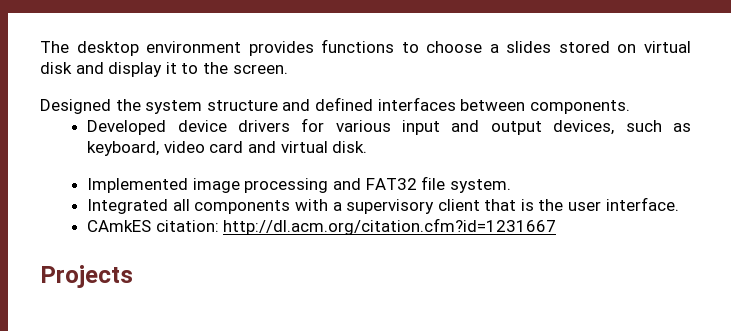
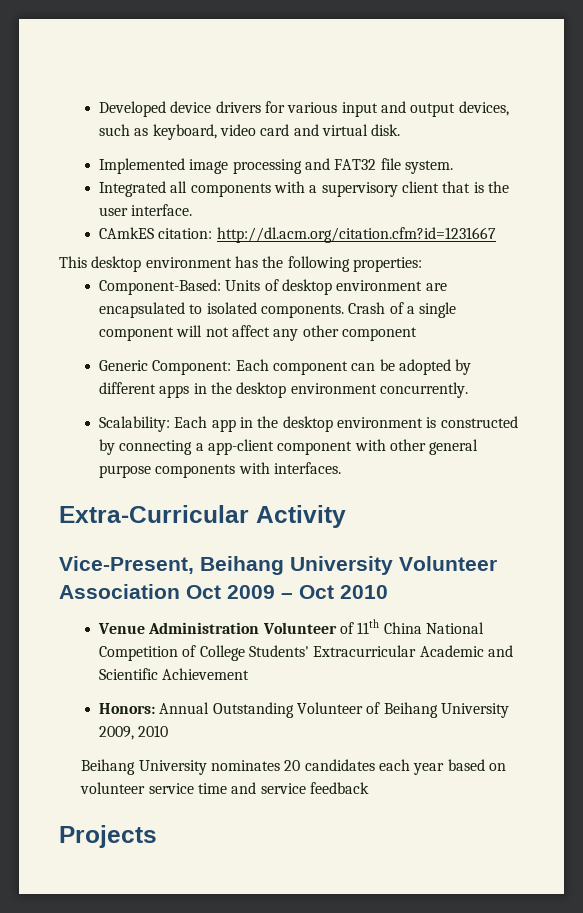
[40,39,691,56] [40,62,288,77] [40,97,630,114] The desktop environment provides functions to choose a slides stored on virtual disk and display it to the screen. // Designed the system structure and defined interfaces between components. // -> (98, 109) none
(557, 226) none -> [59,256,422,272] [98,279,447,295] [98,302,457,318] [98,325,417,341] [98,359,472,375] [98,382,468,398] [98,416,518,432] [98,439,479,455] [98,462,341,478] [59,505,346,528] [59,556,497,575] [59,584,388,599] [97,619,484,634] [98,645,513,661] [98,668,250,680] [98,702,509,718] [98,725,169,740] [81,759,506,775] [80,782,369,794] // This desktop environment has the following properties: // Component-Based: Units of desktop environment are encapsulated to isolated components. Crash of a single component will not affect any other component // Generic Component: Each component can be adopted by different apps in the desktop environment concurrently. // Scalability: Each app in the desktop environment is constructed by connecting a app-client component with other general purpose components with interfaces. // Extra-Curricular Activity // Vice-Present, Beihang University Volunteer Association Oct 2009 – Oct 2010 // Venue Administration Volunteer of 11th China National Competition of College Students' Extracurricular Academic and Scientific Achievement // Honors: Annual Outstanding Volunteer of Beihang University 2009, 2010 // Beihang University nominates 20 candidates each year based on volunteer service time and service feedback

